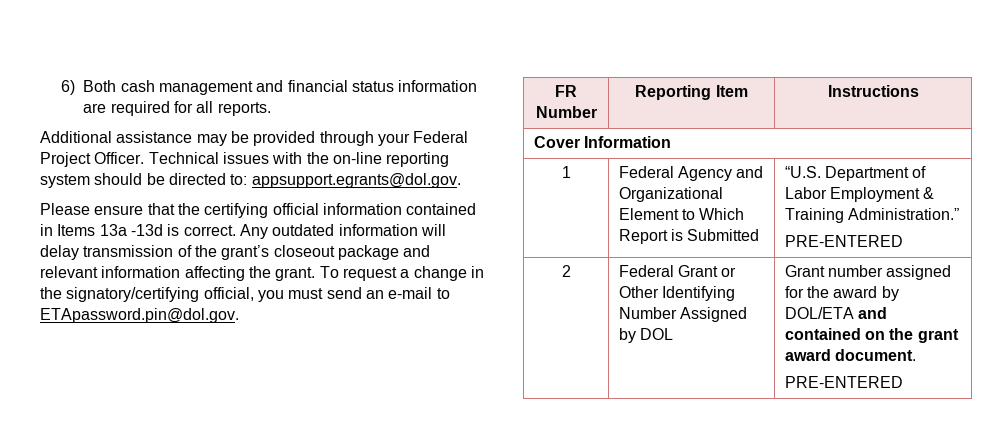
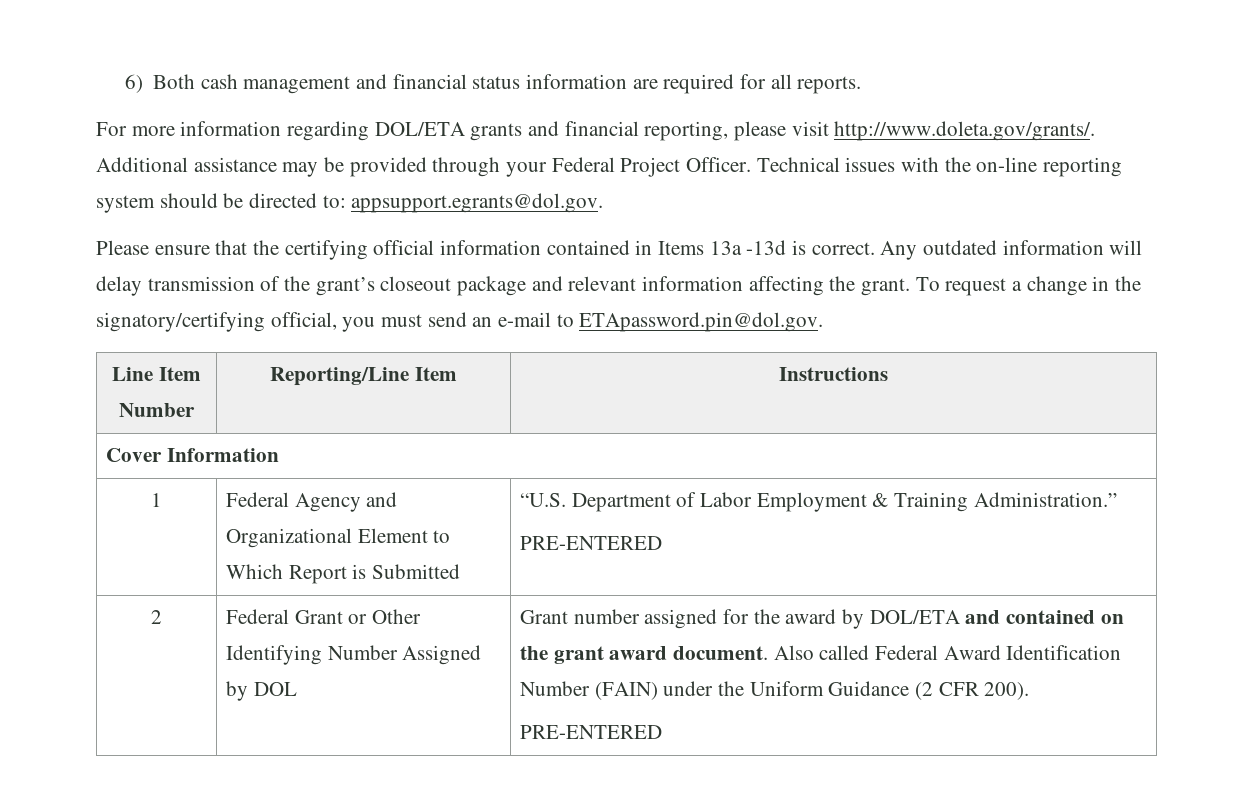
(271, 109) none -> [96,121,1096,141] For more information regarding DOL/ETA grants and financial reporting, please visit http://www.doleta.gov/grants/.
[555,85,577,97] FR -> [112,367,201,381] Line Item
[635,85,712,100] Reporting -> [270,367,410,386] Reporting/Line
(917, 355) none -> [773,645,1122,660] [520,681,1030,700] Also called Federal Award Identification Number (FAIN) under the Uniform Guidance (2 CFR 200).

